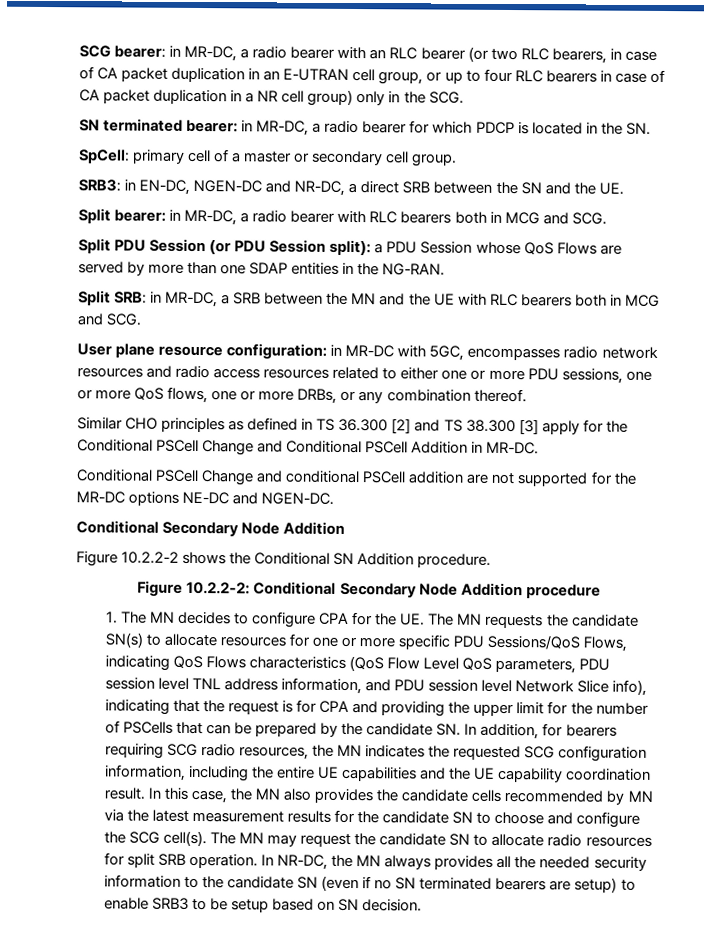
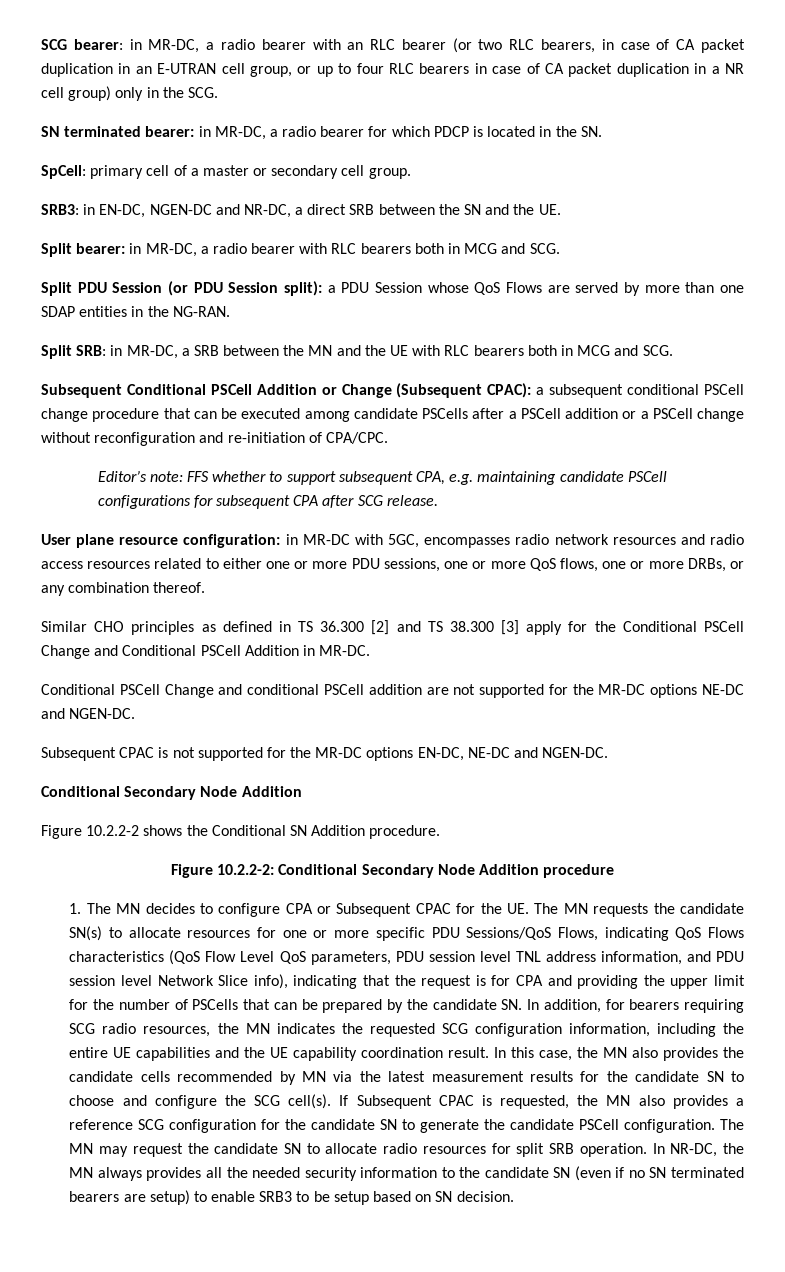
(143, 319) none -> [41,383,745,398] [41,408,744,422] [41,432,388,446] [97,470,667,485] [97,495,438,509] // Subsequent Conditional PSCell Addition or Change (Subsequent CPAC): a subsequent conditional PSCell change procedure that can be executed among candidate PSCells after a PSCell addition or a PSCell change without reconfiguration and re-initiation of CPA/CPC. // Editor’s note: FFS whether to support subsequent CPA, e.g. maintaining candidate PSCell configurations for subsequent CPA after SCG release.
(335, 498) none -> [41,747,609,761] // Subsequent CPAC is not supported for the MR-DC options EN-DC, NE-DC and NGEN-DC.
(350, 618) none -> [317,903,451,917] or Subsequent CPAC
(207, 838) none -> [339,1095,744,1109] [69,1119,716,1133] If Subsequent CPAC is requested, the MN also provides a reference SCG configuration for the candidate SN to generate the candidate PSCell configuration.

